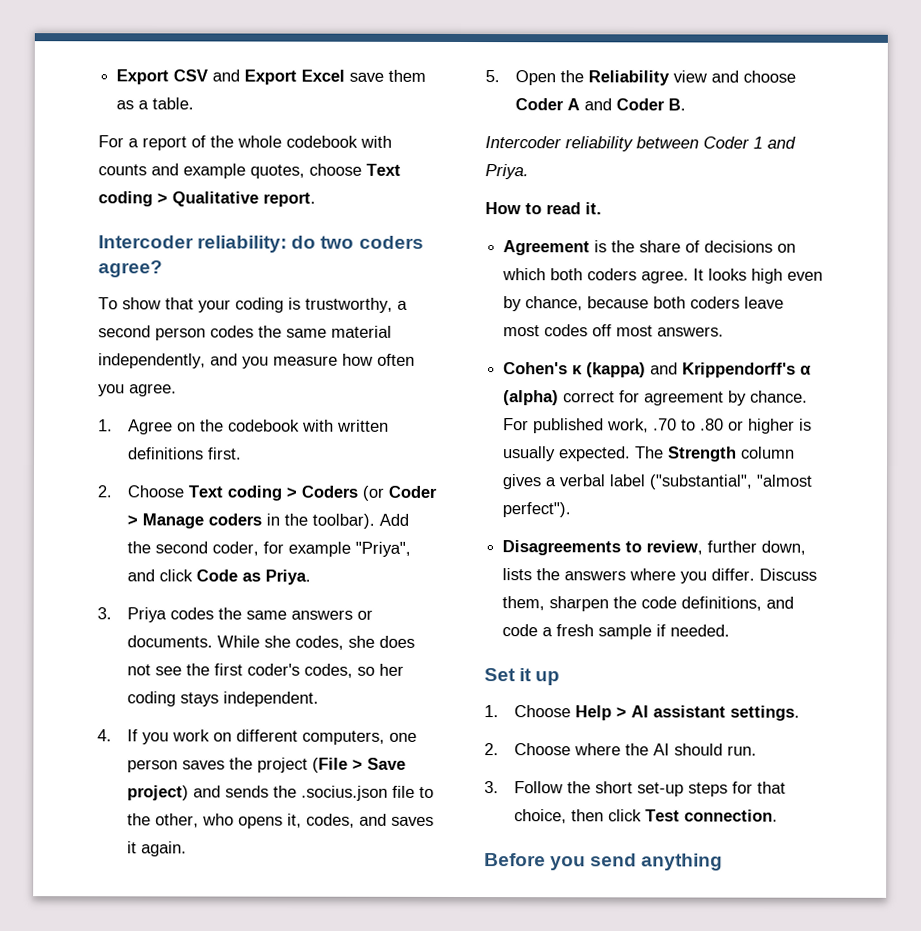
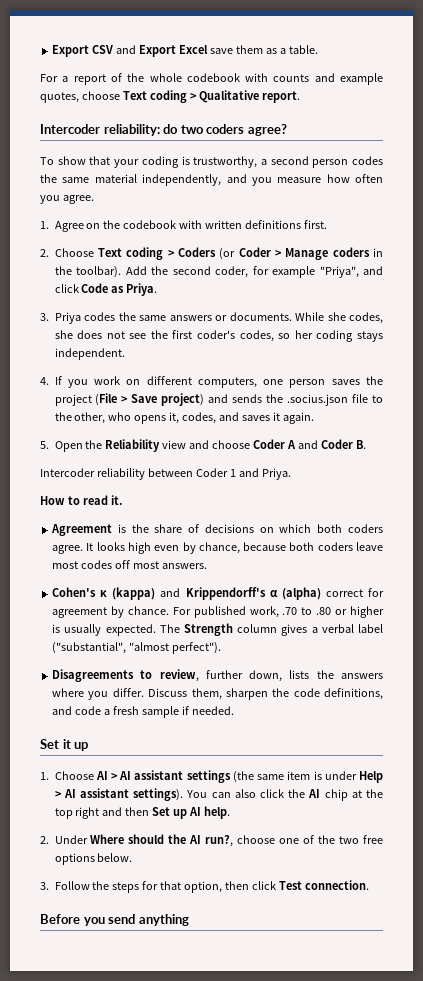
[574,705,800,721] [484,743,757,756] Help > AI assistant settings. // 2. Choose where the AI should run. -> [95,770,383,783] [54,788,383,801] [54,806,231,819] [40,834,383,847] [54,853,133,865] AI > AI assistant settings (the same item is under Help > AI assistant settings). You can also click the AI chip at the top right and then Set up AI help. // 2. Under Where should the AI run?, choose one of the two free options below.
[594,781,684,797] short set-up -> (110, 885) none
[513,809,567,824] choice, -> [184,881,223,893] option,

